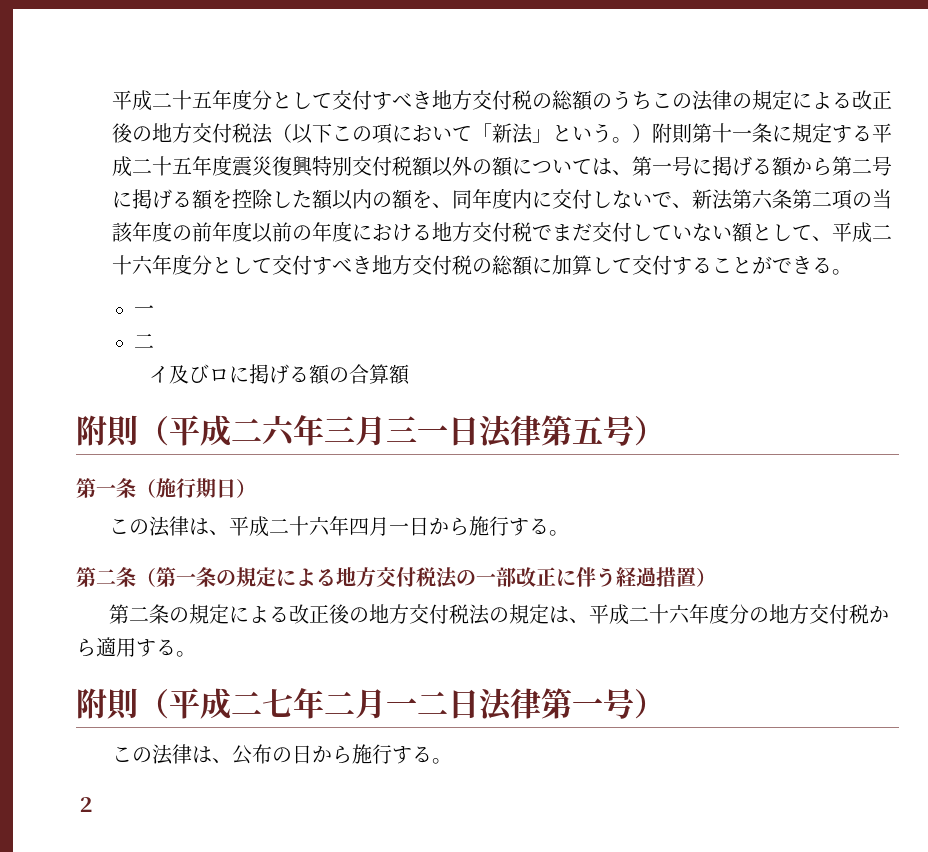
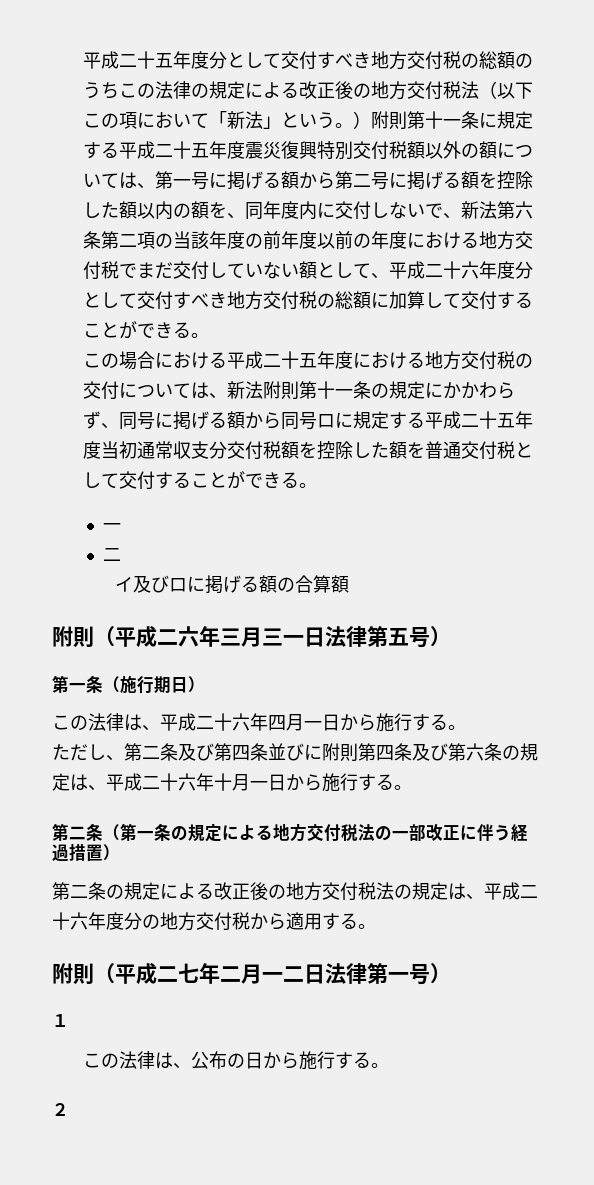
(853, 272) none -> [83,351,534,370] [83,381,516,400] [83,411,534,430] [83,441,534,460] [83,471,318,490] // この場合における平成二十五年度における地方交付税の交付については、新法附則第十一条の規定にかかわらず、同号に掲げる額から同号ロに規定する平成二十五年度当初通常収支分交付税額を控除した額を普通交付税として交付することができる。
(569, 533) none -> [52,743,538,762] [52,773,412,792] // ただし、第二条及び第四条並びに附則第四条及び第六条の規定は、平成二十六年十月一日から施行する。
(665, 704) none -> [52,1014,69,1027] // １

